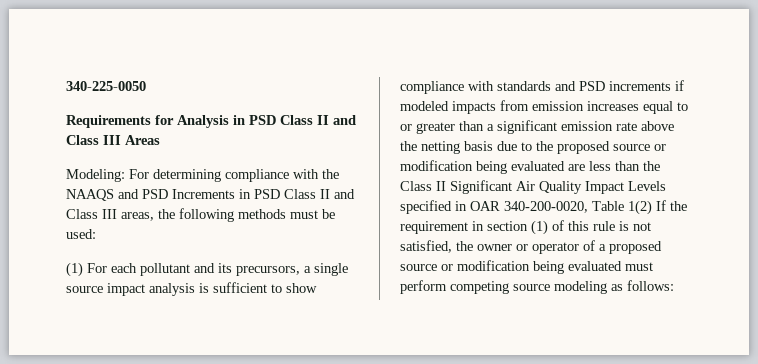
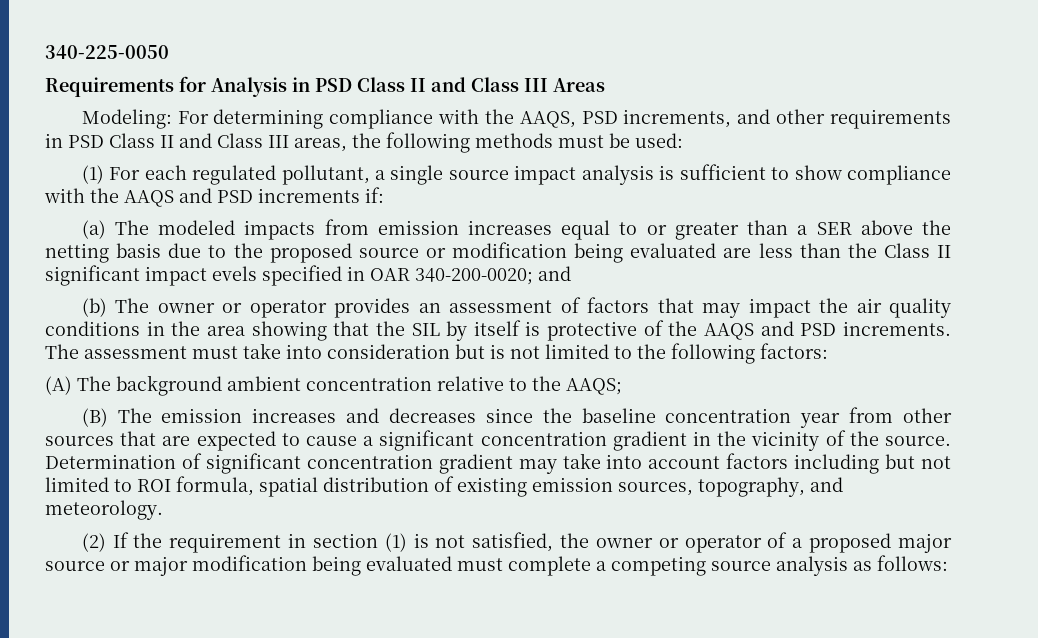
[66,189,235,201] NAAQS and PSD Increments -> [519,109,951,129] AAQS, PSD increments, and other requirements
[140,263,300,276] pollutant and its precursors, -> [192,165,370,185] regulated pollutant,
[497,81,551,91] standards -> [90,188,174,207] the AAQS
[675,80,684,91] if -> [365,187,384,203] [81,220,149,239] if: // (a) The
[497,120,637,134] significant emission rate -> [816,222,852,235] SER
[450,180,666,194] [400,200,652,215] Significant Air Quality Impact Levels specified in OAR 340-200-0020, Table 1(2) -> [45,265,571,286] [81,297,951,318] [45,320,951,341] [45,343,828,364] [45,375,622,396] [81,407,952,428] [45,430,952,451] [45,453,951,474] [45,476,843,497] [45,500,163,520] [81,533,106,552] significant impact evels specified in OAR 340-200-0020; and // (b) The owner or operator provides an assessment of factors that may impact the air quality conditions in the area showing that the SIL by itself is protective of the AAQS and PSD increments. The assessment must take into consideration but is not limited to the following factors: // (A) The background ambient concentration relative to the AAQS; // (B) The emission increases and decreases since the baseline concentration year from other sources that are expected to cause a significant concentration gradient in the vicinity of the source. Determination of significant concentration gradient may take into account factors including but not limited to ROI formula, spatial distribution of existing emission sources, topography, and meteorology. // (2)
[552,220,615,231] of this rule -> (407, 542) none
[400,264,453,271] source or -> [898,533,953,553] [45,556,188,576] major source or major
[400,280,447,294] perform -> [508,556,606,576] complete a
[554,281,607,294] modeling -> [776,556,848,576] analysis

